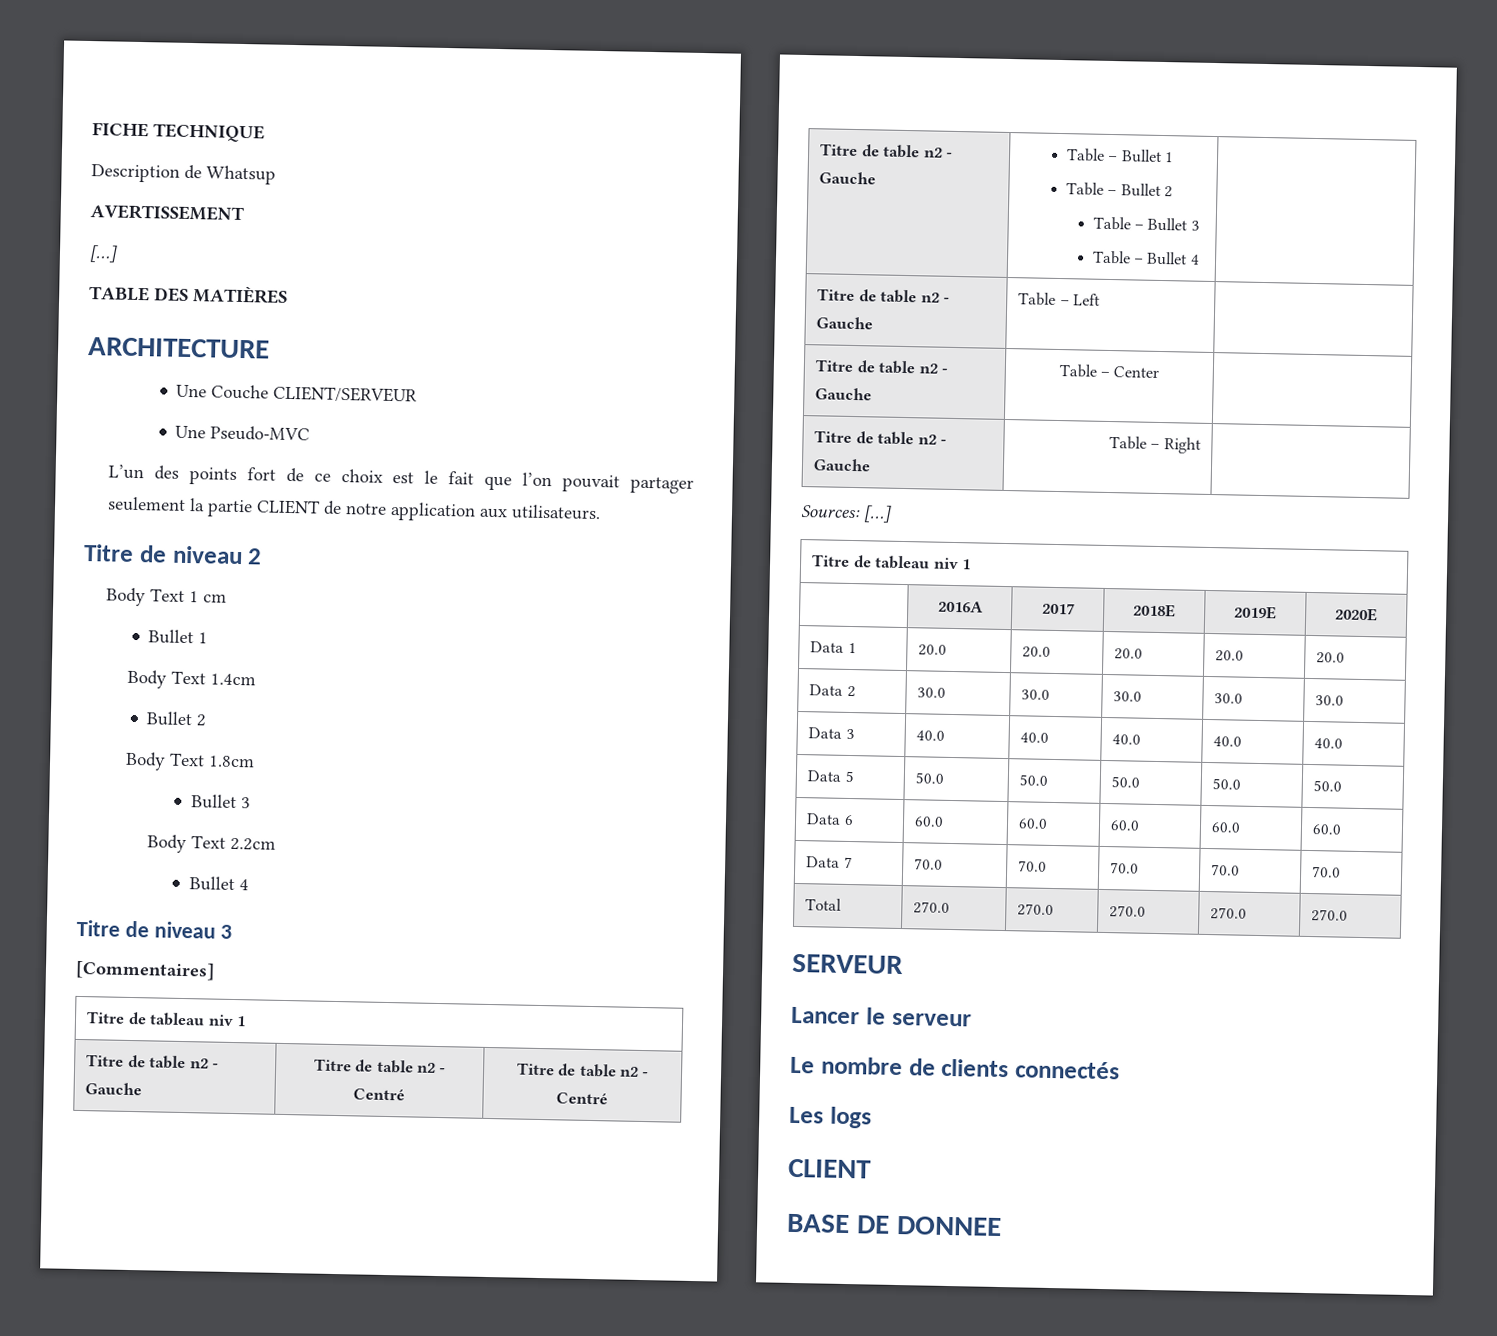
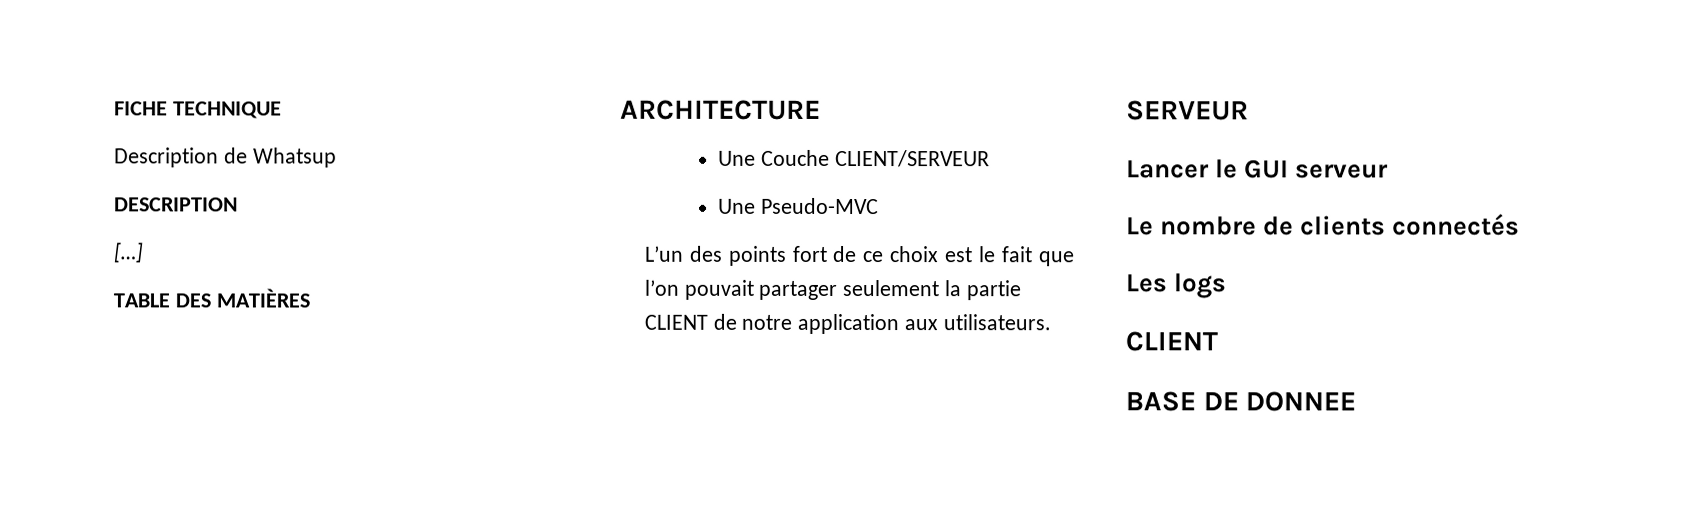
[90,204,244,222] AVERTISSEMENT -> [114,197,238,212] DESCRIPTION
[83,543,263,565] [105,587,227,607] [148,629,209,645] [126,669,256,689] [146,711,207,727] [124,751,255,771] [191,794,252,810] [146,834,276,854] [189,876,250,892] [76,919,233,939] [75,960,215,981] [86,1011,247,1027] [86,1054,220,1070] [85,1082,143,1096] [313,1058,447,1074] [353,1088,405,1101] [516,1062,650,1078] [556,1092,608,1105] [820,143,954,159] [819,171,877,185] [1065,148,1175,163] [1065,182,1174,198] [1092,216,1200,232] [1091,250,1200,266] [817,288,951,304] [816,316,874,330] [1018,292,1101,306] [815,359,949,375] [815,387,873,401] [1058,364,1160,378] [814,430,948,446] [813,458,872,472] [1108,435,1201,454] [800,504,892,523] [812,554,972,570] [937,600,984,613] [1041,602,1075,615] [1133,603,1176,618] [1234,605,1277,620] [1335,607,1378,622] [810,641,857,654] [918,644,948,656] [1022,646,1052,658] [1114,648,1144,660] [1215,650,1245,662] [1316,652,1346,664] [809,684,856,698] [917,687,947,698] [1021,689,1051,700] [1113,691,1143,702] [1214,693,1244,704] [1315,695,1345,706] [808,727,855,740] [916,730,946,741] [1020,732,1050,743] [1112,734,1142,745] [1213,736,1243,747] [1314,738,1344,749] [807,770,855,783] [915,772,945,784] [1019,774,1049,786] [1111,776,1141,788] [1212,778,1242,790] [1313,780,1343,792] [806,813,854,826] [914,816,945,827] [1018,818,1049,829] [1110,820,1141,831] [1211,822,1242,833] [1312,824,1343,835] [806,856,853,869] [914,858,944,870] [1018,860,1048,872] [1110,862,1140,874] [1211,864,1241,876] [1312,866,1342,878] [805,898,843,911] [913,901,951,914] [1017,903,1055,917] [1109,905,1147,918] [1210,907,1248,920] [1311,909,1349,922] // Titre de niveau 2 // Body Text 1 cm // Bullet 1 // Body Text 1.4cm // Bullet 2 // Body Text 1.8cm // Bullet 3 // Body Text 2.2cm // Bullet 4 // Titre de niveau 3 // [Commentaires] // Titre de tableau niv 1 // Titre de table n2 - Gauche | Titre de table n2 - Centré | Titre de table n2 - Centré // Titre de table n2 - Gauche | Table – Bullet 1 // Table – Bullet 2 // Table – Bullet 3 // Table – Bullet 4 | // Titre de table n2 - Gauche | Table – Left | // Titre de table n2 - Gauche | Table – Center | // Titre de table n2 - Gauche | Table – Right | // Sources: […] // Titre de tableau niv 1 // | 2016A | 2017 | 2018E | 2019E | 2020E // Data 1 | 20.0 | 20.0 | 20.0 | 20.0 | 20.0 // Data 2 | 30.0 | 30.0 | 30.0 | 30.0 | 30.0 // Data 3 | 40.0 | 40.0 | 40.0 | 40.0 | 40.0 // Data 5 | 50.0 | 50.0 | 50.0 | 50.0 | 50.0 // Data 6 | 60.0 | 60.0 | 60.0 | 60.0 | 60.0 // Data 7 | 70.0 | 70.0 | 70.0 | 70.0 | 70.0 // Total | 270.0 | 270.0 | 270.0 | 270.0 | 270.0 -> (1051, 322) none
(886, 1016) none -> [1244,159,1290,179] GUI

